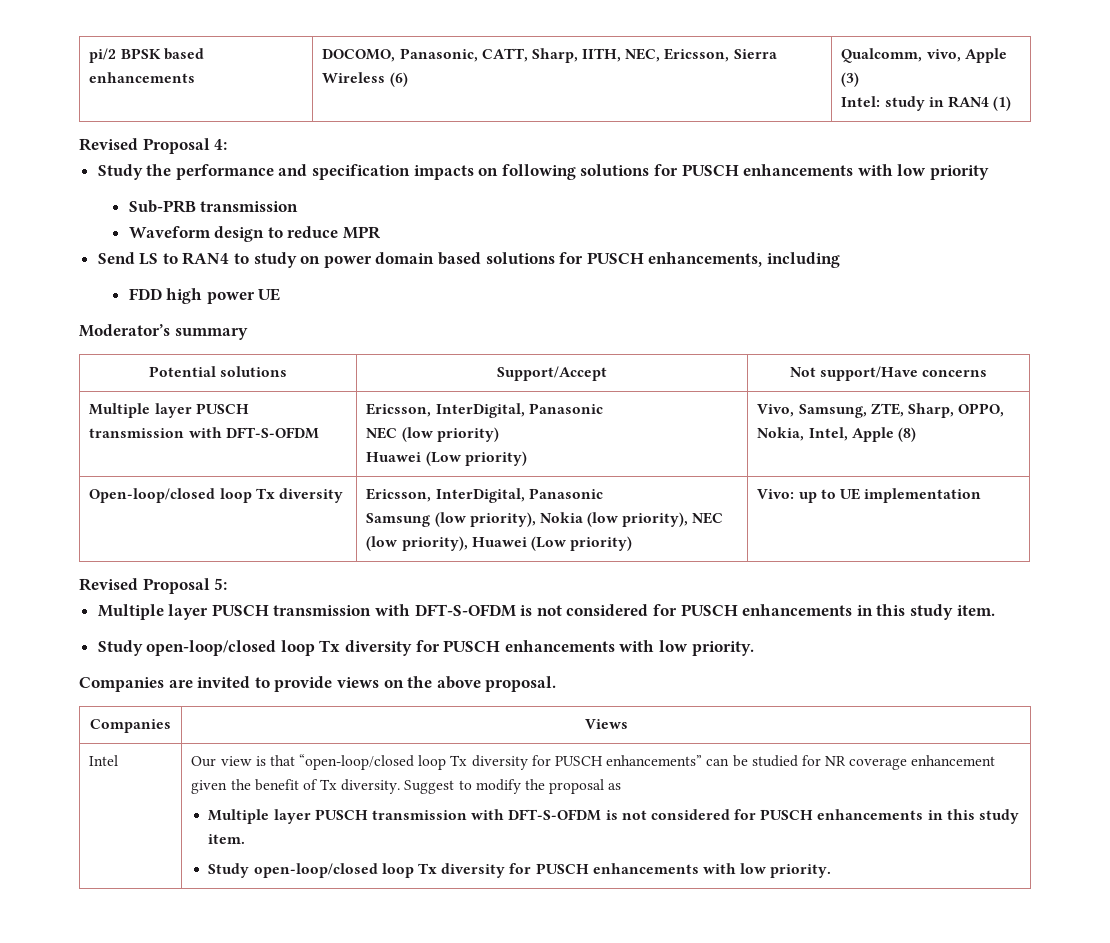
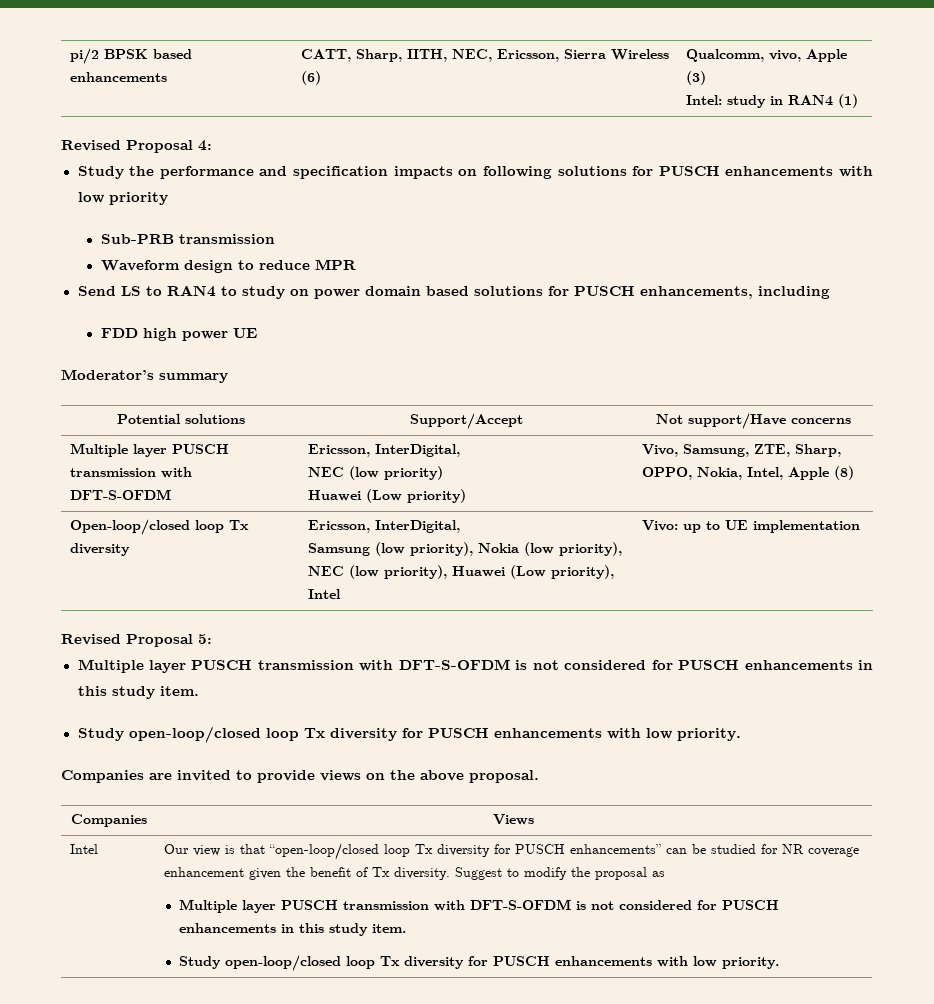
[322,48,478,62] DOCOMO, Panasonic, -> (167, 77) none
[528,403,603,414] Panasonic -> (460, 450) none
[528,488,603,499] Panasonic -> (460, 526) none
[570,536,633,551] priority) -> [550,565,614,579] [307,589,341,599] priority), Intel

